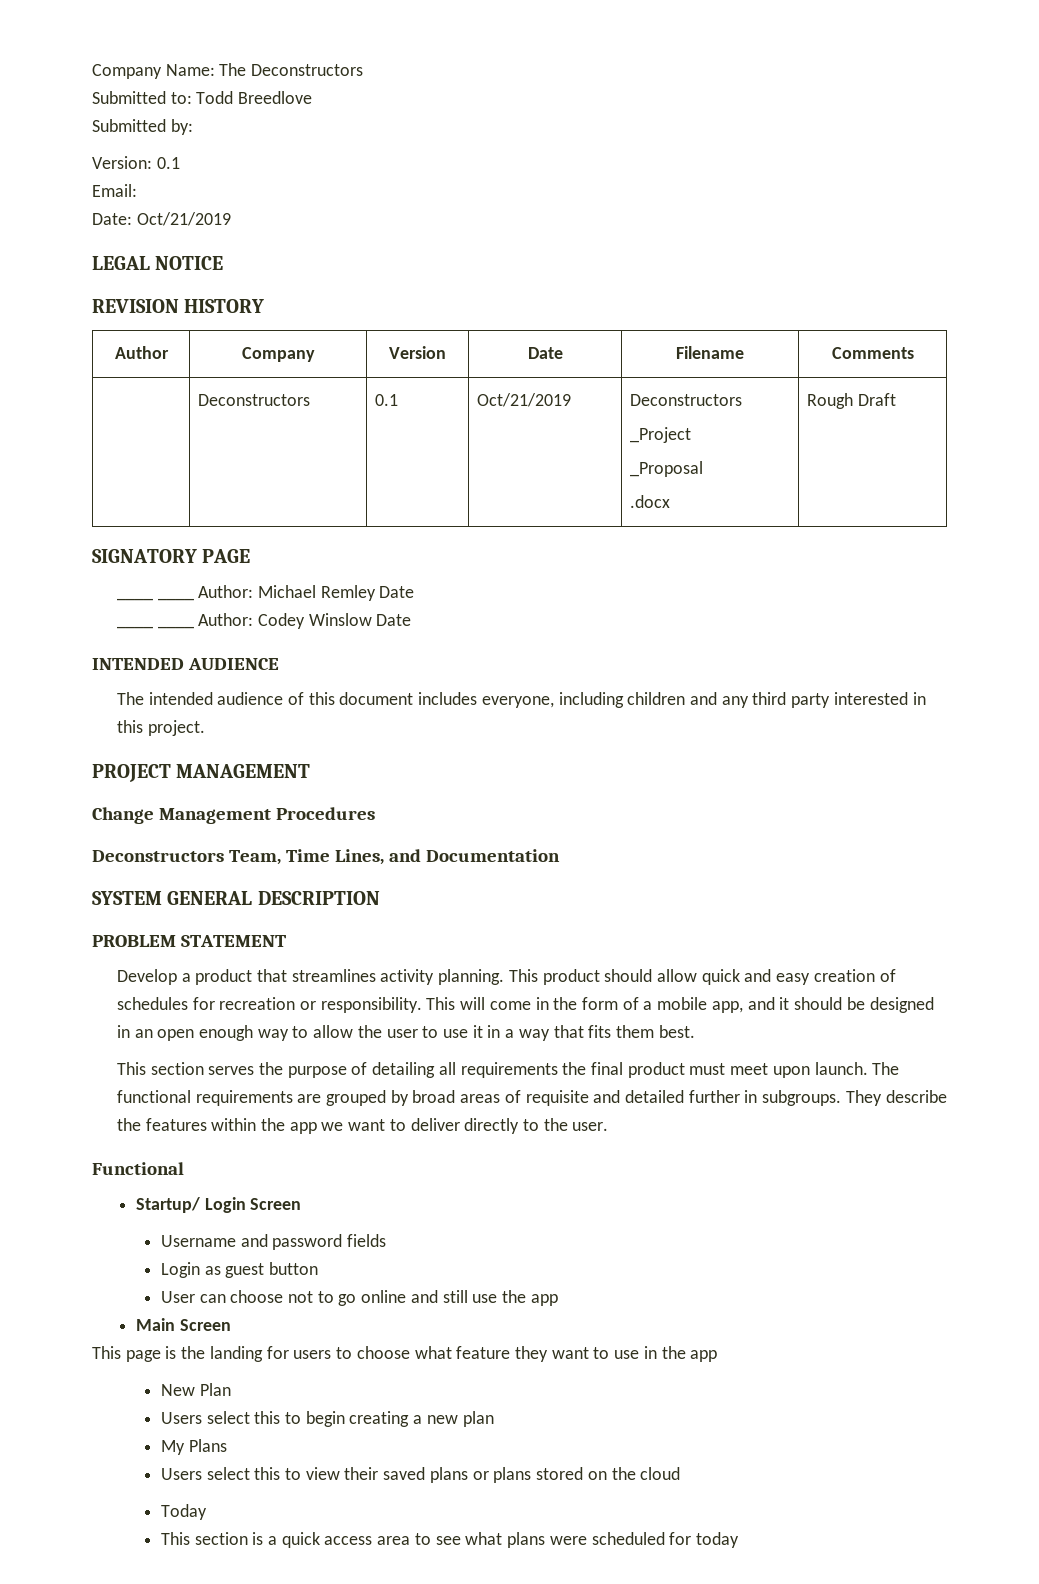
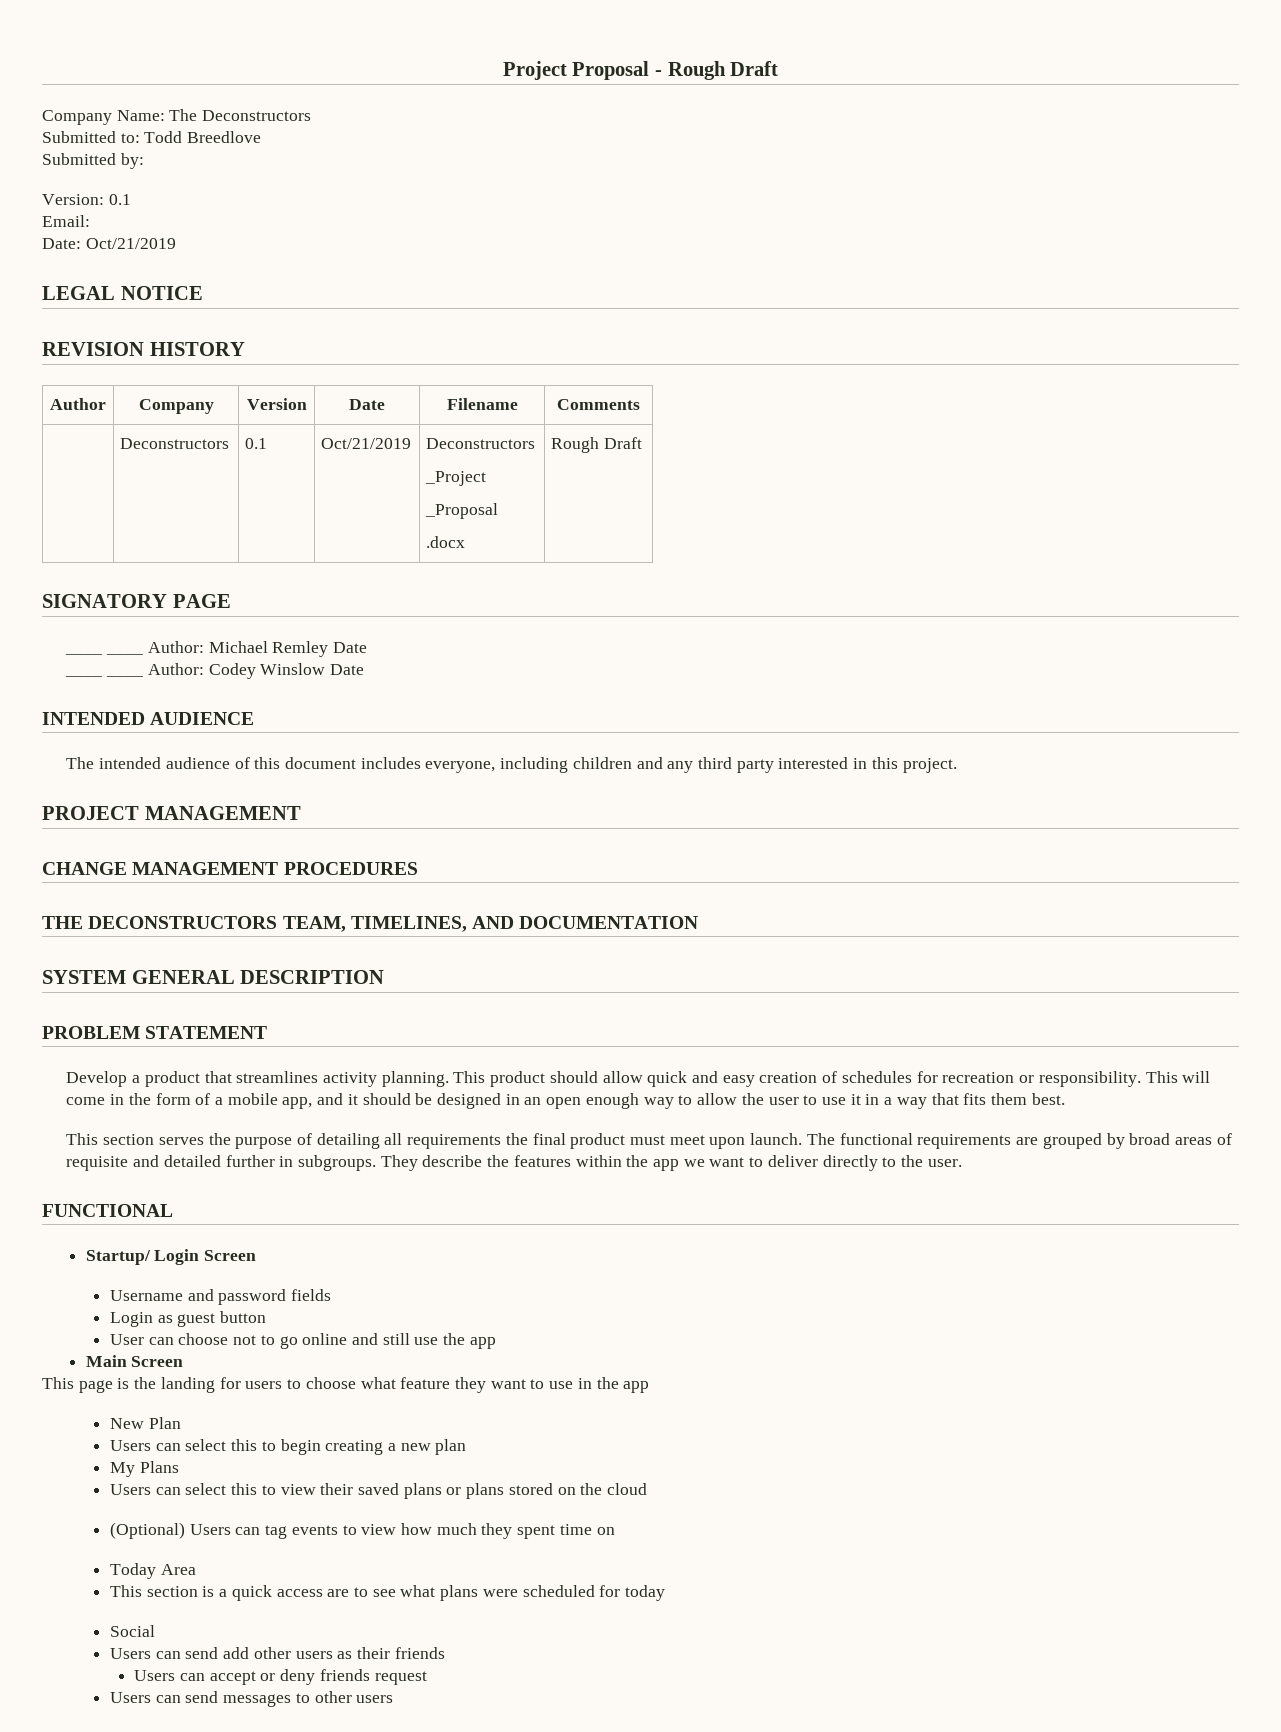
(92, 71) none -> [502,61,779,80] Project Proposal - Rough Draft //
[92,807,375,824] [92,849,560,865] Change Management Procedures // Deconstructors Team, Time Lines, and Documentation -> [42,862,418,875] [42,916,699,932] CHANGE MANAGEMENT PROCEDURES // THE DECONSTRUCTORS TEAM, TIMELINES, AND DOCUMENTATION
[92,1162,184,1175] Functional -> [42,1204,173,1217] FUNCTIONAL
(202, 1418) none -> [155,1443,181,1451] can
(202, 1474) none -> [155,1487,181,1495] can
(681, 1473) none -> [109,1522,615,1539] // (Optional) Users can tag events to view how much they spent time on
(207, 1512) none -> [160,1564,196,1575] Area
[377,1536,411,1545] area -> [327,1589,350,1597] are
(739, 1540) none -> [109,1625,155,1637] [109,1647,445,1659] [134,1669,427,1685] [109,1691,394,1707] // Social // Users can send add other users as their friends // Users can accept or deny friends request // Users can send messages to other users

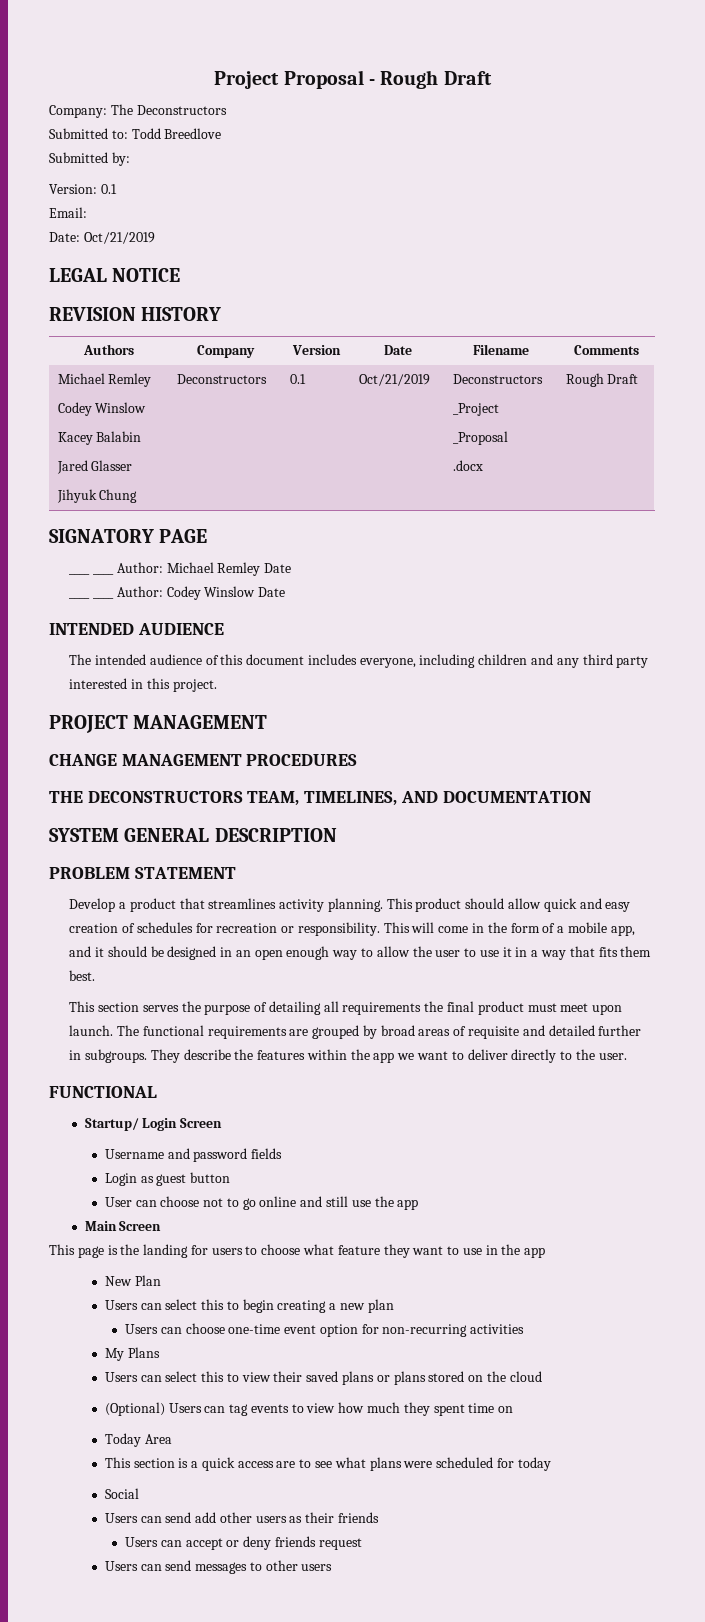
[42,110,165,125] Company Name: -> [49,105,107,118] Company:
[50,398,106,410] Author -> [83,344,134,355] Authors
(640, 404) none -> [57,373,152,387] [57,402,147,416] [57,431,142,445] [56,460,133,474] [56,489,138,503] Michael Remley // Codey Winslow // Kacey Balabin // Jared Glasser // Jihyuk Chung
(467, 1447) none -> [124,1323,525,1337] // Users can choose one-time event option for non-recurring activities

